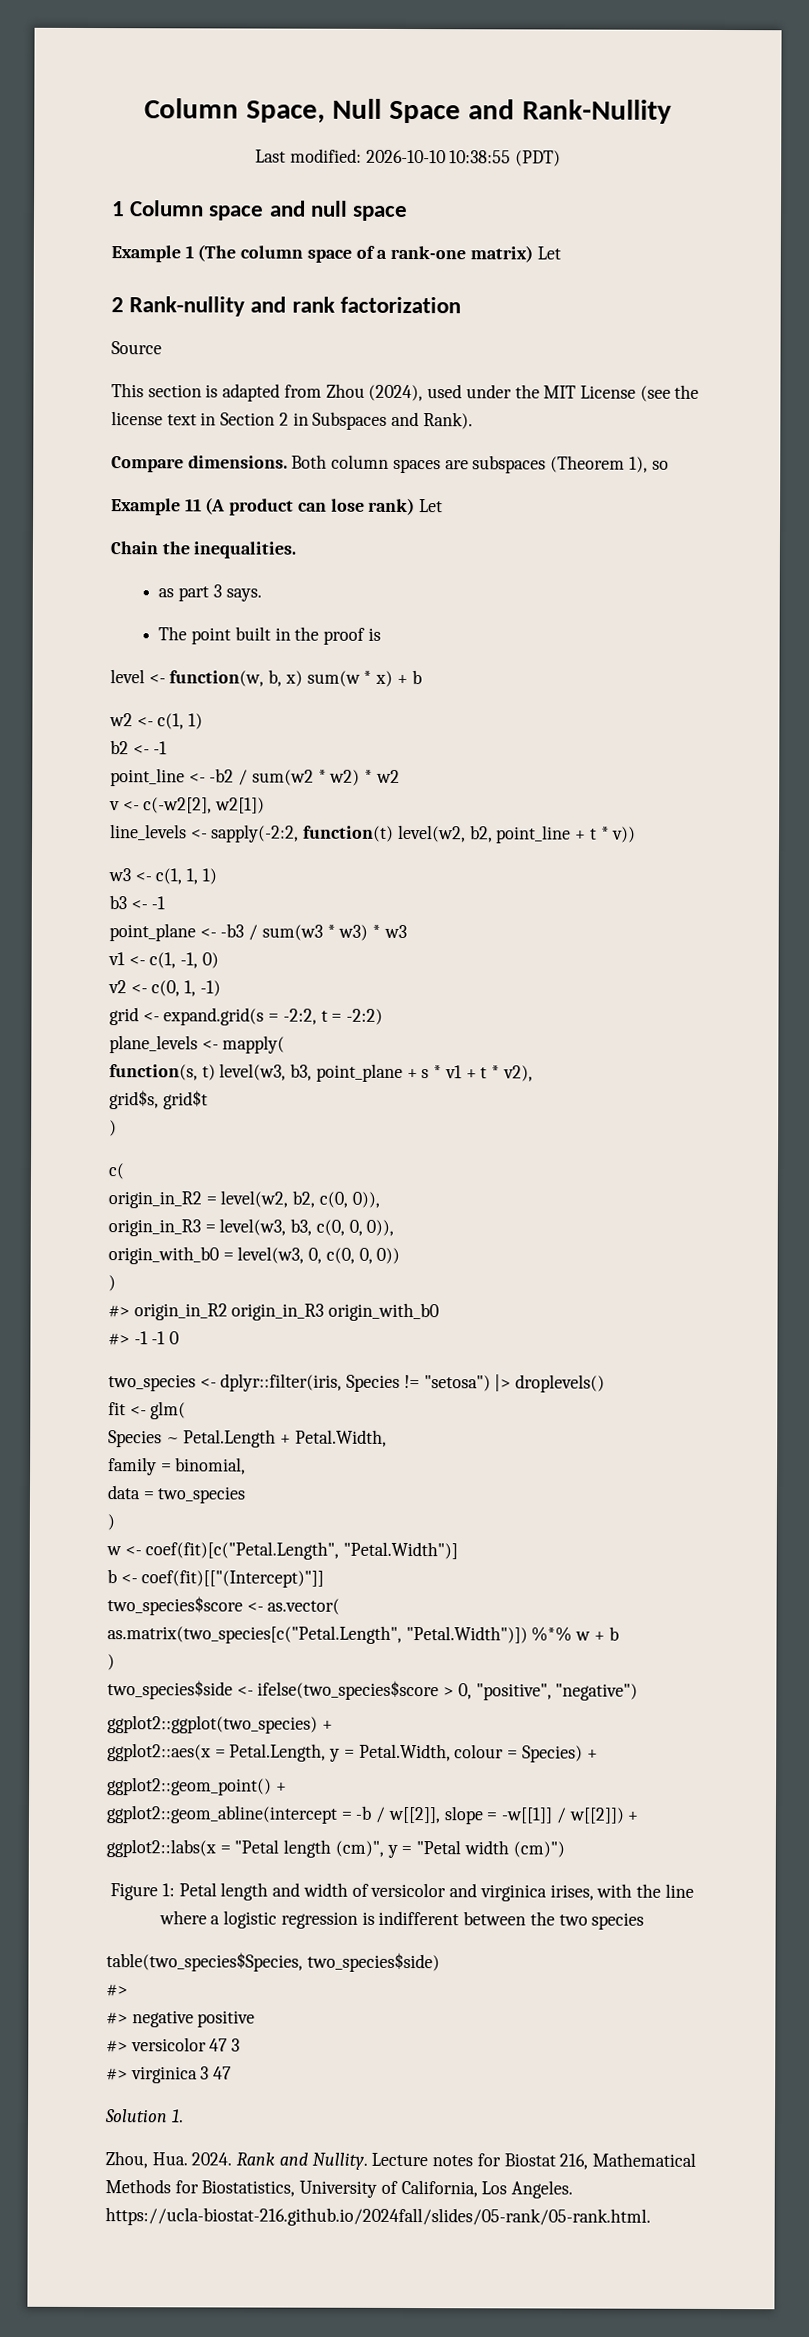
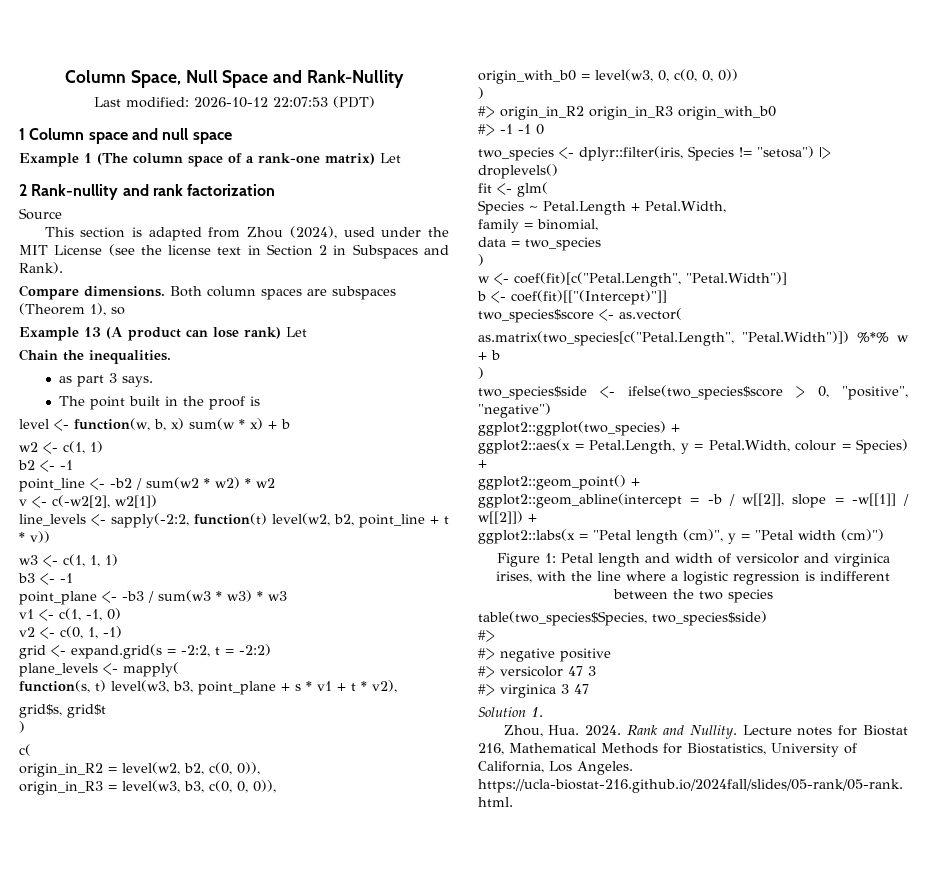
[365,149,512,164] 2026-10-10 10:38:55 -> [193,97,328,108] 2026-10-12 22:07:53
[184,498,202,512] 11 -> [84,327,101,337] 13

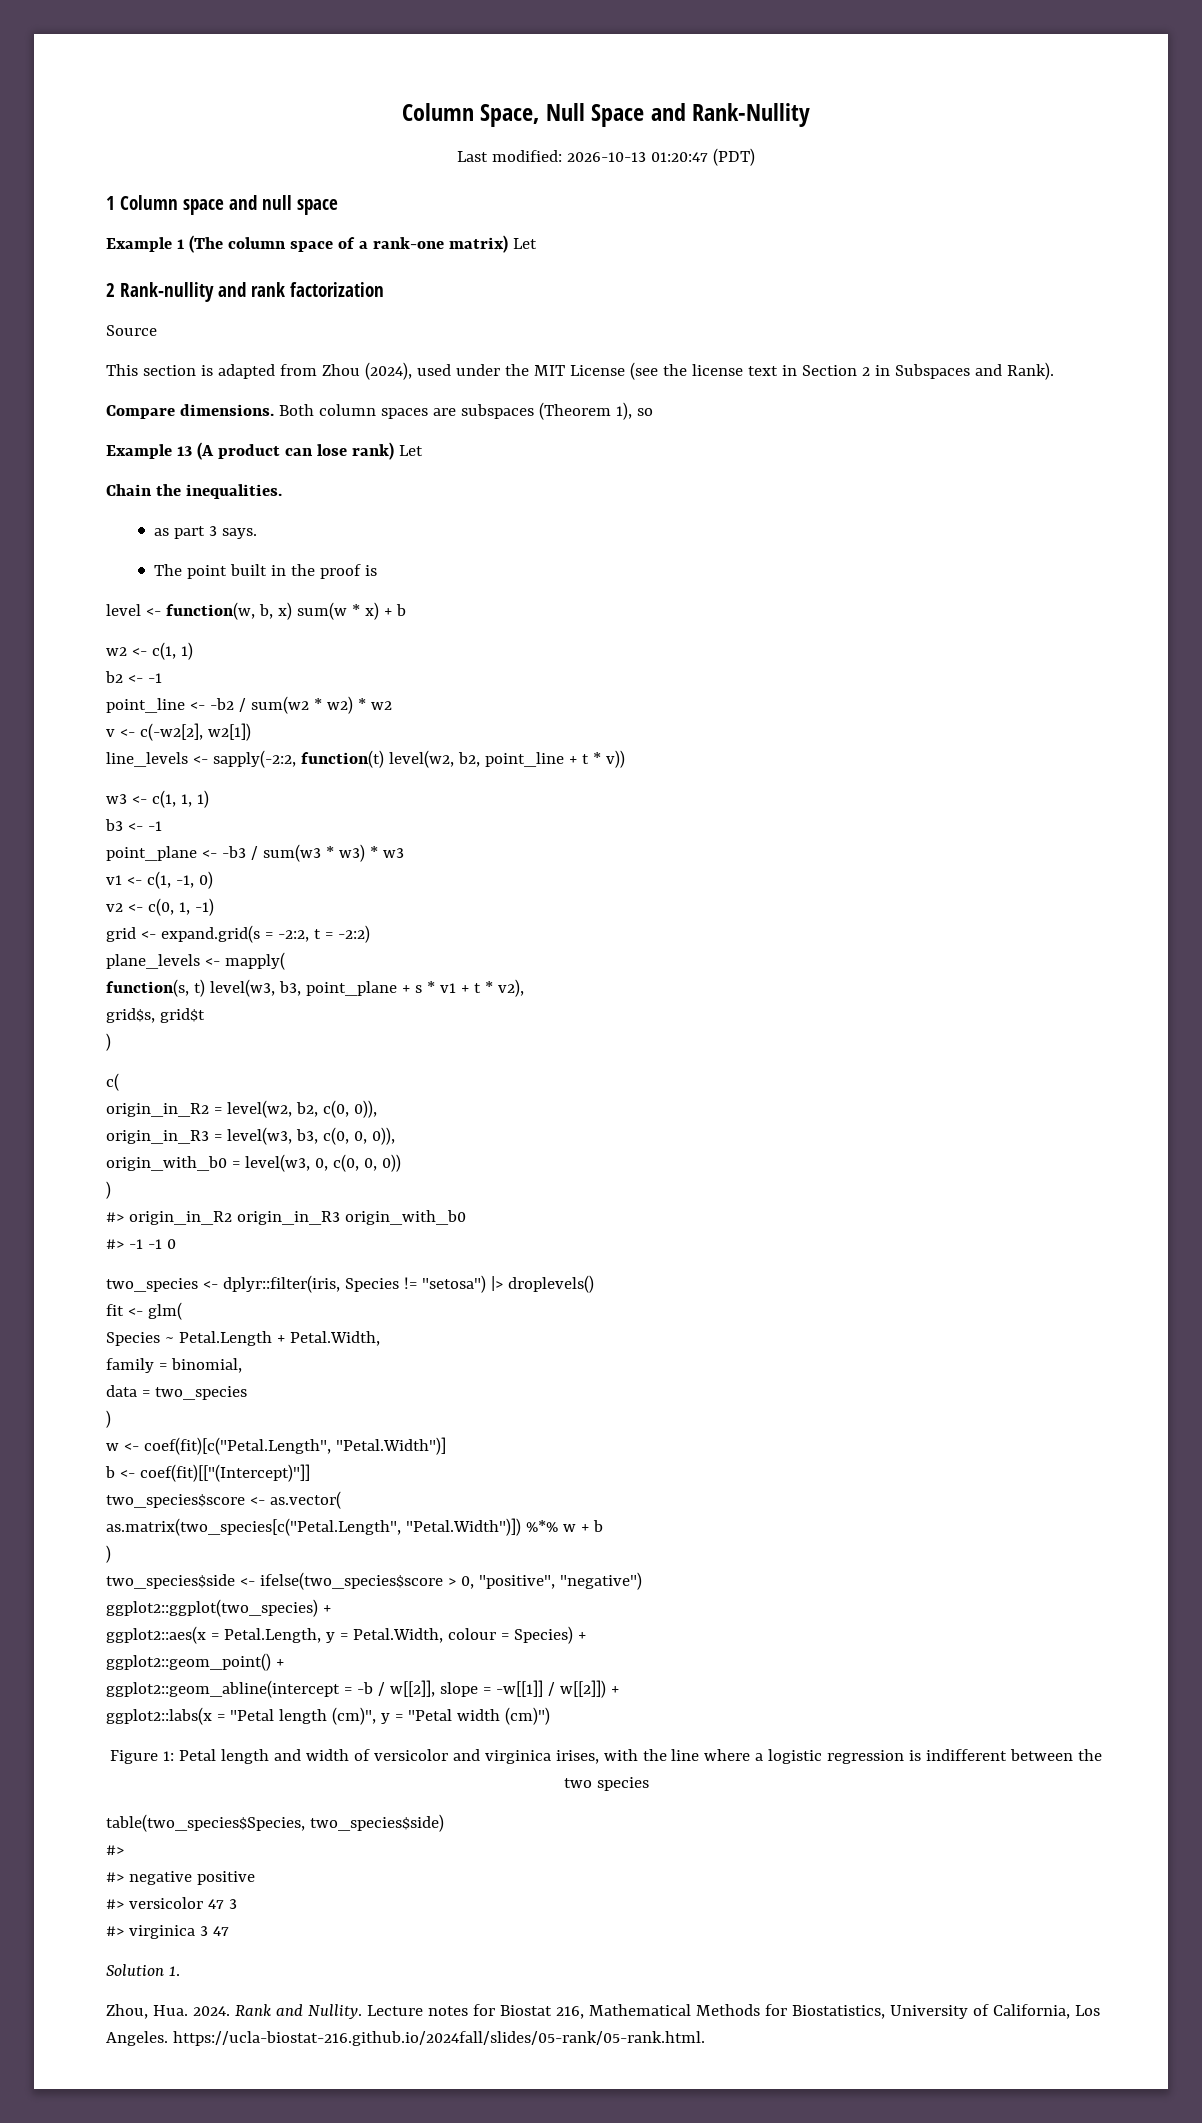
[193,97,328,108] 2026-10-12 22:07:53 -> [567,152,708,162] 2026-10-13 01:20:47

